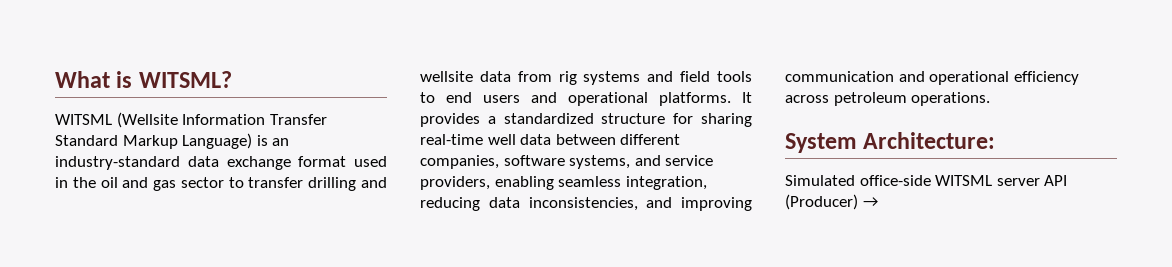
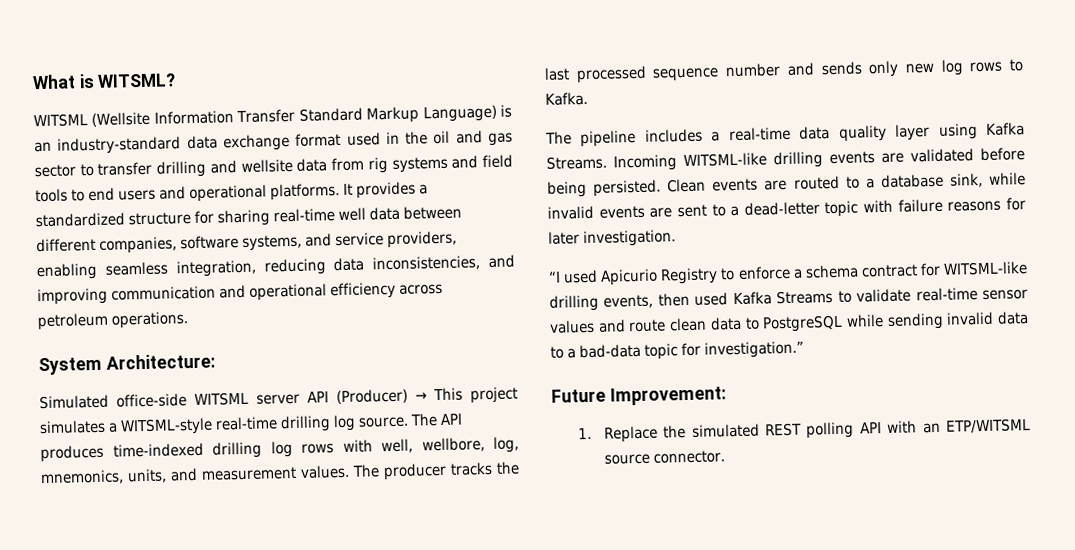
(878, 202) none -> [433,386,518,404] [39,413,463,436] [40,436,519,463] [40,461,520,486] [544,59,1023,84] [545,91,588,106] [545,122,1026,148] [546,147,1025,172] [547,172,1027,198] [547,197,1026,220] [548,229,676,248] [548,261,1028,286] [549,287,1029,312] [549,311,1029,334] [550,340,804,360] [551,386,727,406] [577,418,1031,443] [603,450,725,465] This project simulates a WITSML-style real-time drilling log source. The API produces time-indexed drilling log rows with well, wellbore, log, mnemonics, units, and measurement values. The producer tracks the last processed sequence number and sends only new log rows to Kafka. // The pipeline includes a real-time data quality layer using Kafka Streams. Incoming WITSML-like drilling events are validated before being persisted. Clean events are routed to a database sink, while invalid events are sent to a dead-letter topic with failure reasons for later investigation. // “I used Apicurio Registry to enforce a schema contract for WITSML-like drilling events, then used Kafka Streams to validate real-time sensor values and route clean data to PostgreSQL while sending invalid data to a bad-data topic for investigation.” // Future Improvement: // 1. Replace the simulated REST polling API with an ETP/WITSML source connector.

